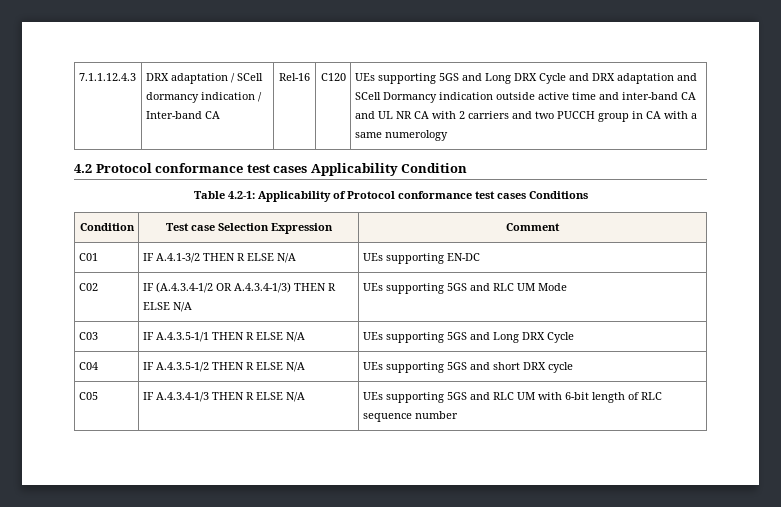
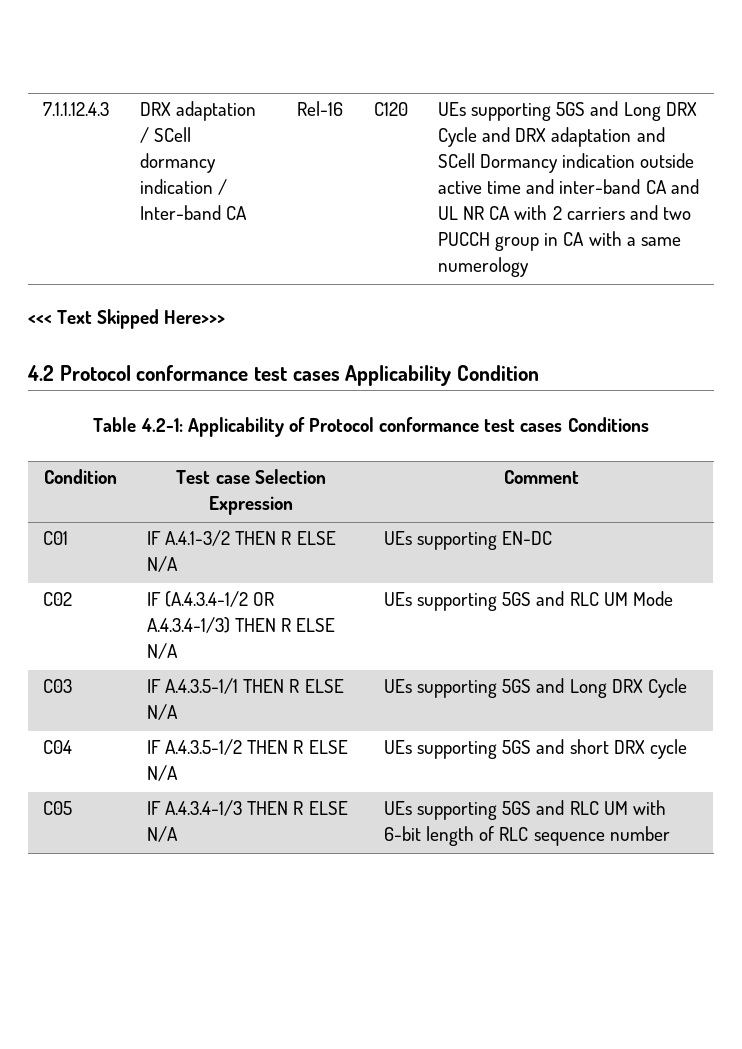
(448, 135) none -> [28,309,226,329] // <<< Text Skipped Here>>>

